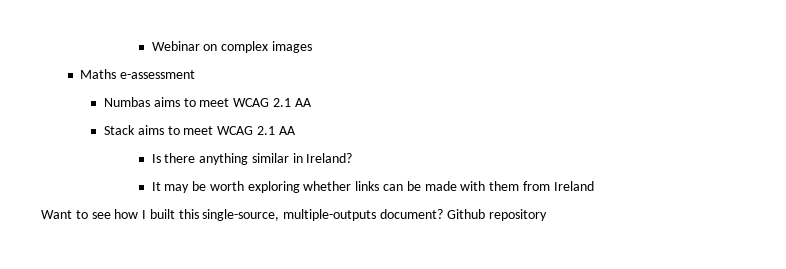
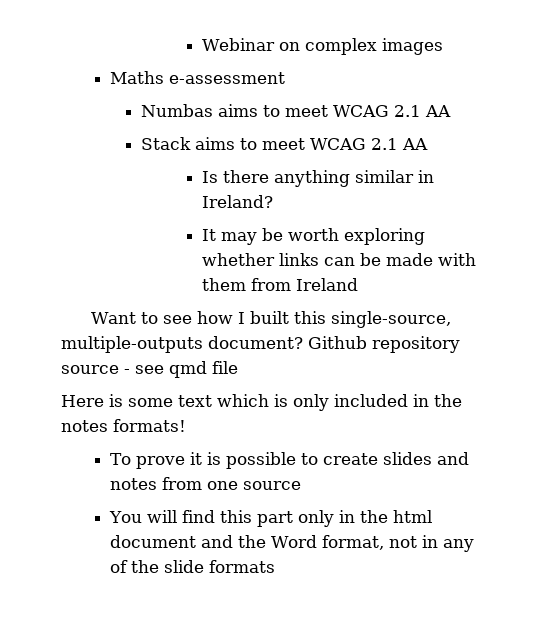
(547, 215) none -> [61,361,238,378] [61,394,462,411] [61,419,186,432] [109,452,469,469] [109,477,301,490] [108,510,432,527] [109,535,474,552] [109,560,275,573] source - see qmd file // Here is some text which is only included in the notes formats! // To prove it is possible to create slides and notes from one source // You will find this part only in the html document and the Word format, not in any of the slide formats

